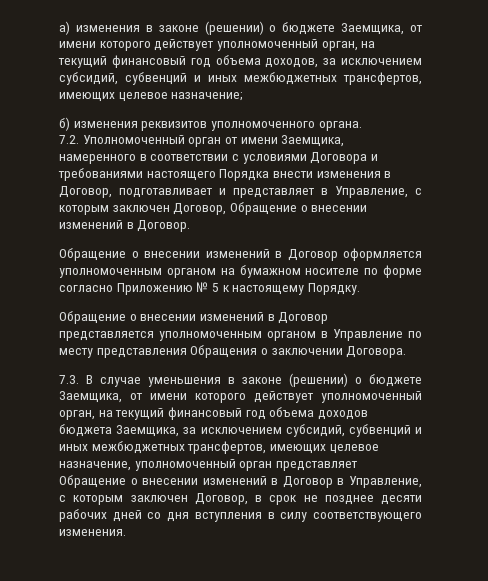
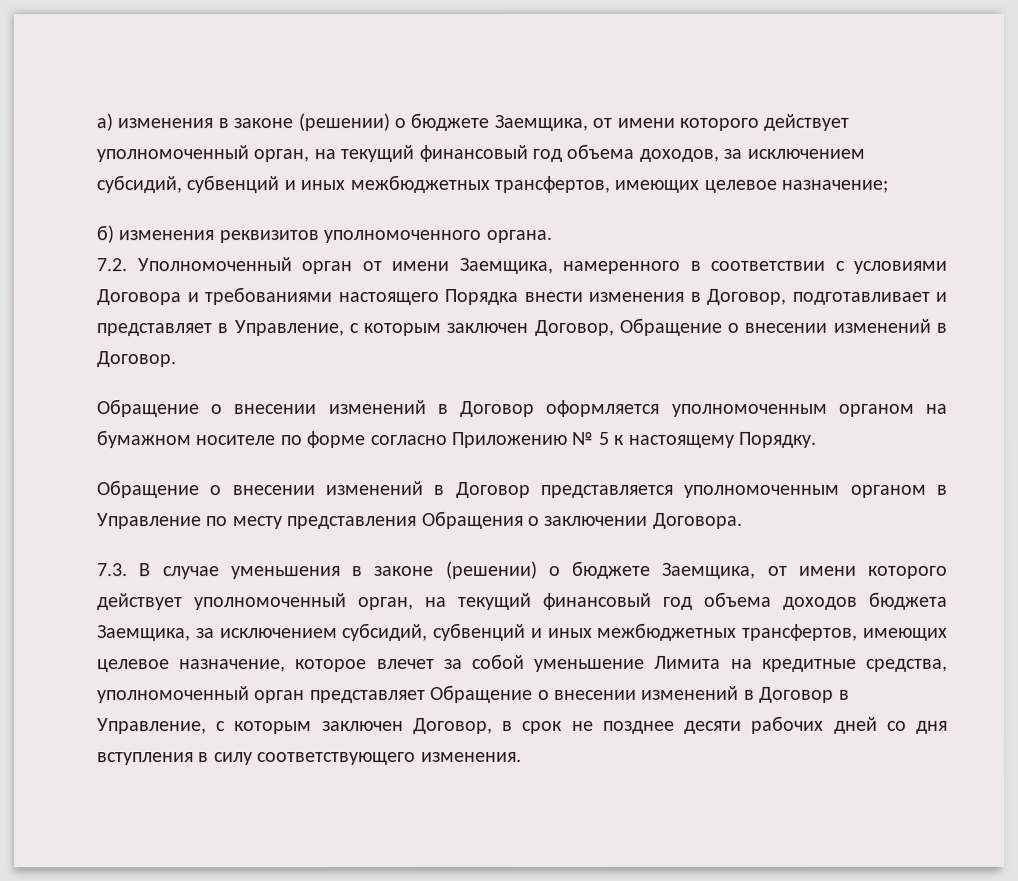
(131, 466) none -> [295,653,949,673] которое влечет за собой уменьшение Лимита на кредитные средства,

